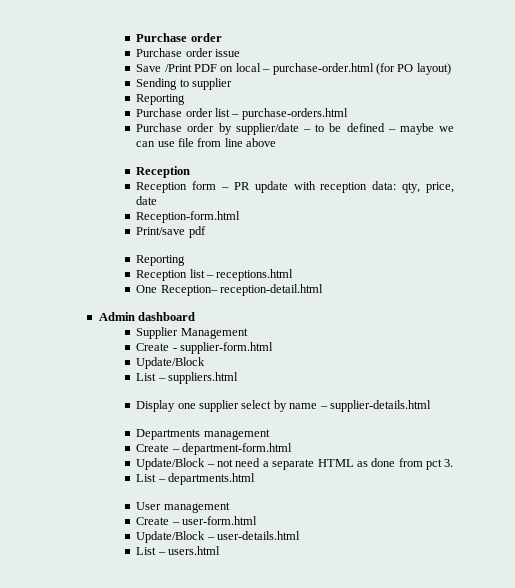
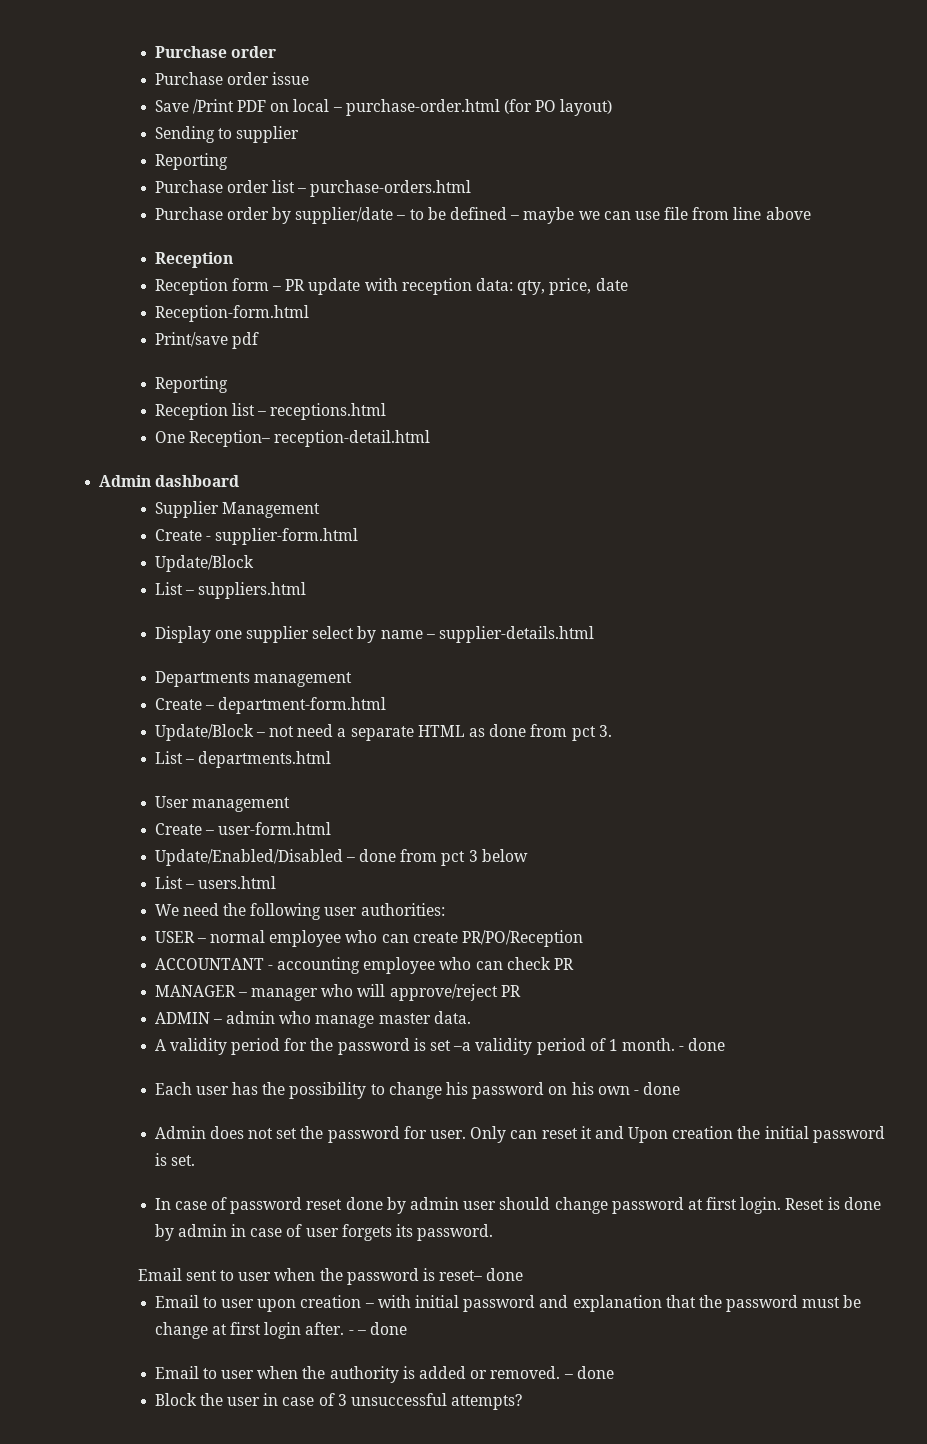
[136,531,301,543] [136,546,221,555] Update/Block – user-details.html // List – users.html -> [154,849,528,866] [154,876,277,889] [154,903,445,920] [154,930,583,947] [154,957,574,974] [154,984,521,1001] [154,1011,471,1028] [154,1038,726,1055] [154,1082,681,1099] [154,1126,885,1143] [154,1153,195,1166] [154,1197,881,1214] [154,1224,494,1241] [137,1268,524,1285] [154,1295,862,1312] [154,1322,407,1339] [154,1366,614,1383] [154,1393,523,1410] Update/Enabled/Disabled – done from pct 3 below // List – users.html // We need the following user authorities: // USER – normal employee who can create PR/PO/Reception // ACCOUNTANT - accounting employee who can check PR // MANAGER – manager who will approve/reject PR // ADMIN – admin who manage master data. // A validity period for the password is set –a validity period of 1 month. - done // Each user has the possibility to change his password on his own - done // Admin does not set the password for user. Only can reset it and Upon creation the initial password is set. // In case of password reset done by admin user should change password at first login. Reset is done by admin in case of user forgets its password. // Email sent to user when the password is reset– done // Email to user upon creation – with initial password and explanation that the password must be change at first login after. - – done // Email to user when the authority is added or removed. – done // Block the user in case of 3 unsuccessful attempts?

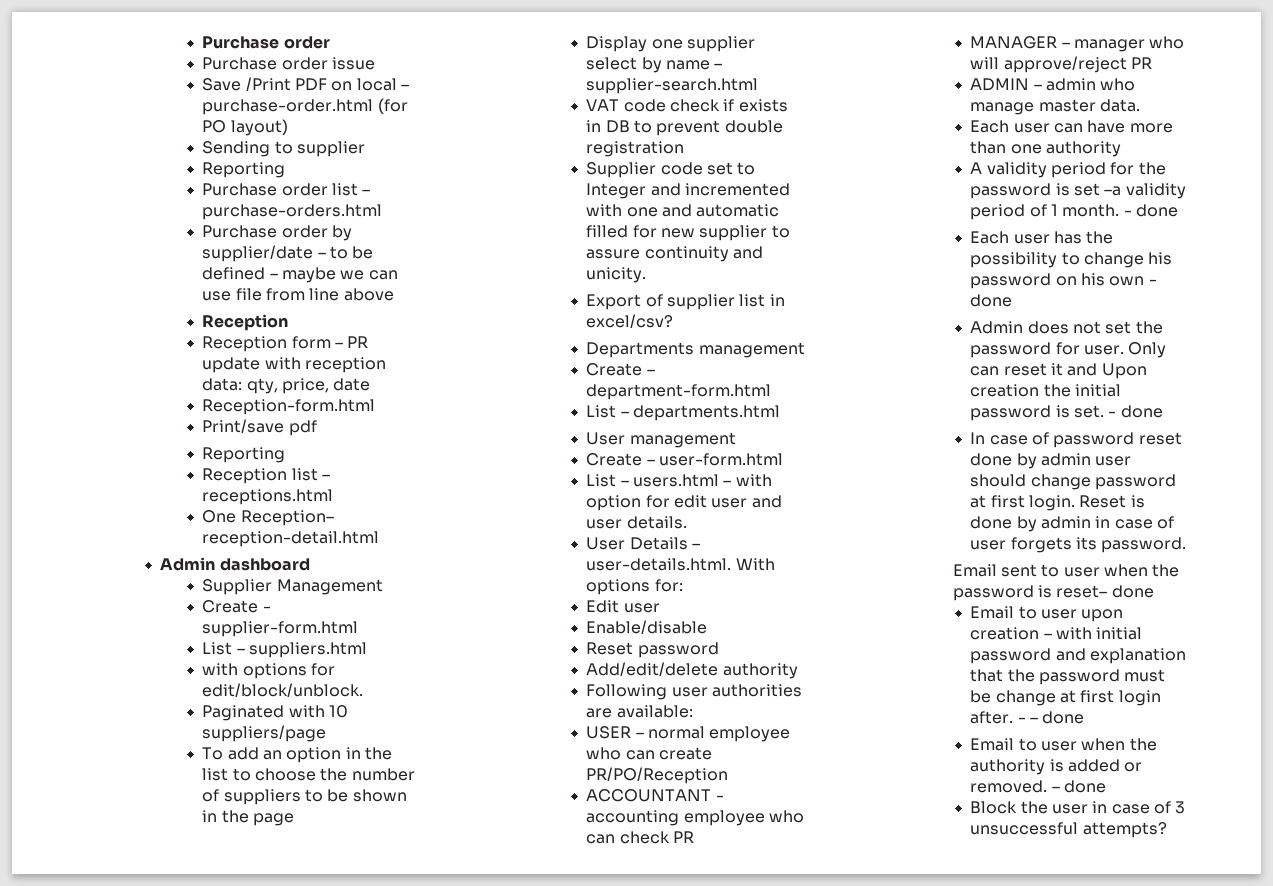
[154,555,254,572] // Update/Block -> (359, 629) none
(307, 590) none -> [202,663,335,679] [202,683,364,697] [202,705,348,721] [202,725,327,742] [202,747,392,763] [202,768,415,781] [202,789,407,805] [202,810,294,826] // with options for edit/block/unblock. // Paginated with 10 suppliers/page // To add an option in the list to choose the number of suppliers to be shown in the page
[438,626,594,643] supplier-details.html -> [586,78,759,94] [586,99,788,112] [586,120,783,136] [586,141,685,157] [586,162,756,178] [586,183,790,199] [586,204,780,217] [586,225,790,241] [586,246,763,262] [586,267,647,283] [586,294,785,310] [586,314,674,328] supplier-search.html // VAT code check if exists in DB to prevent double registration // Supplier code set to Integer and incremented with one and automatic filled for new supplier to assure continuity and unicity. // Export of supplier list in excel/csv?
[154,724,612,741] // Update/Block – not need a separate HTML as done from pct 3. -> (772, 392) none
[154,849,528,866] [154,876,277,889] [154,903,445,920] Update/Enabled/Disabled – done from pct 3 below // List – users.html // We need the following user authorities: -> [586,474,772,487] [586,495,782,511] [586,516,687,529] [586,537,700,550] [586,558,775,571] [586,579,683,595] [586,600,660,613] [586,620,708,634] [586,642,719,658] [586,662,798,679] [586,684,802,700] [586,705,693,718] List – users.html – with option for edit user and user details. // User Details – user-details.html. With options for: // Edit user // Enable/disable // Reset password // Add/edit/delete authority // Following user authorities are available:
(471, 1017) none -> [970,120,1173,133] [970,141,1121,157] // Each user can have more than one authority
(195, 1160) none -> [1108,405,1163,418] - done

